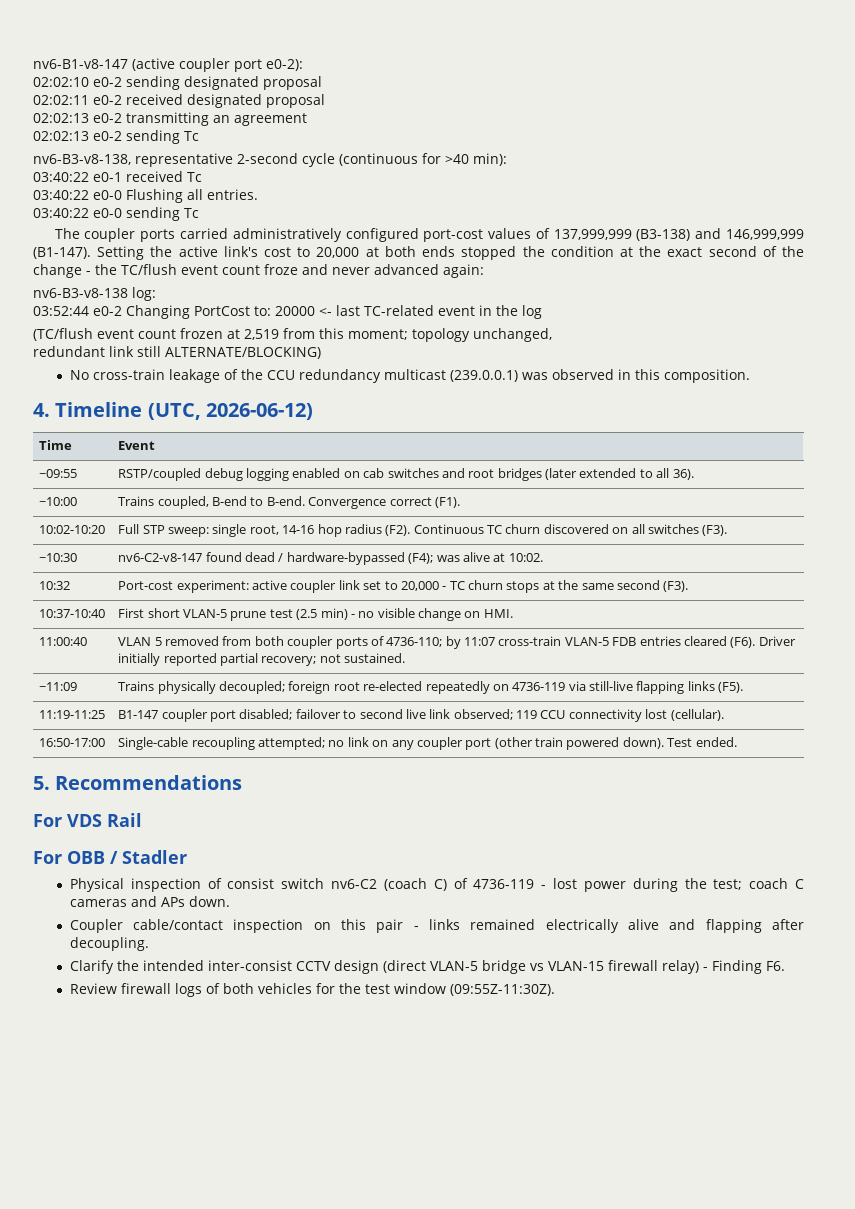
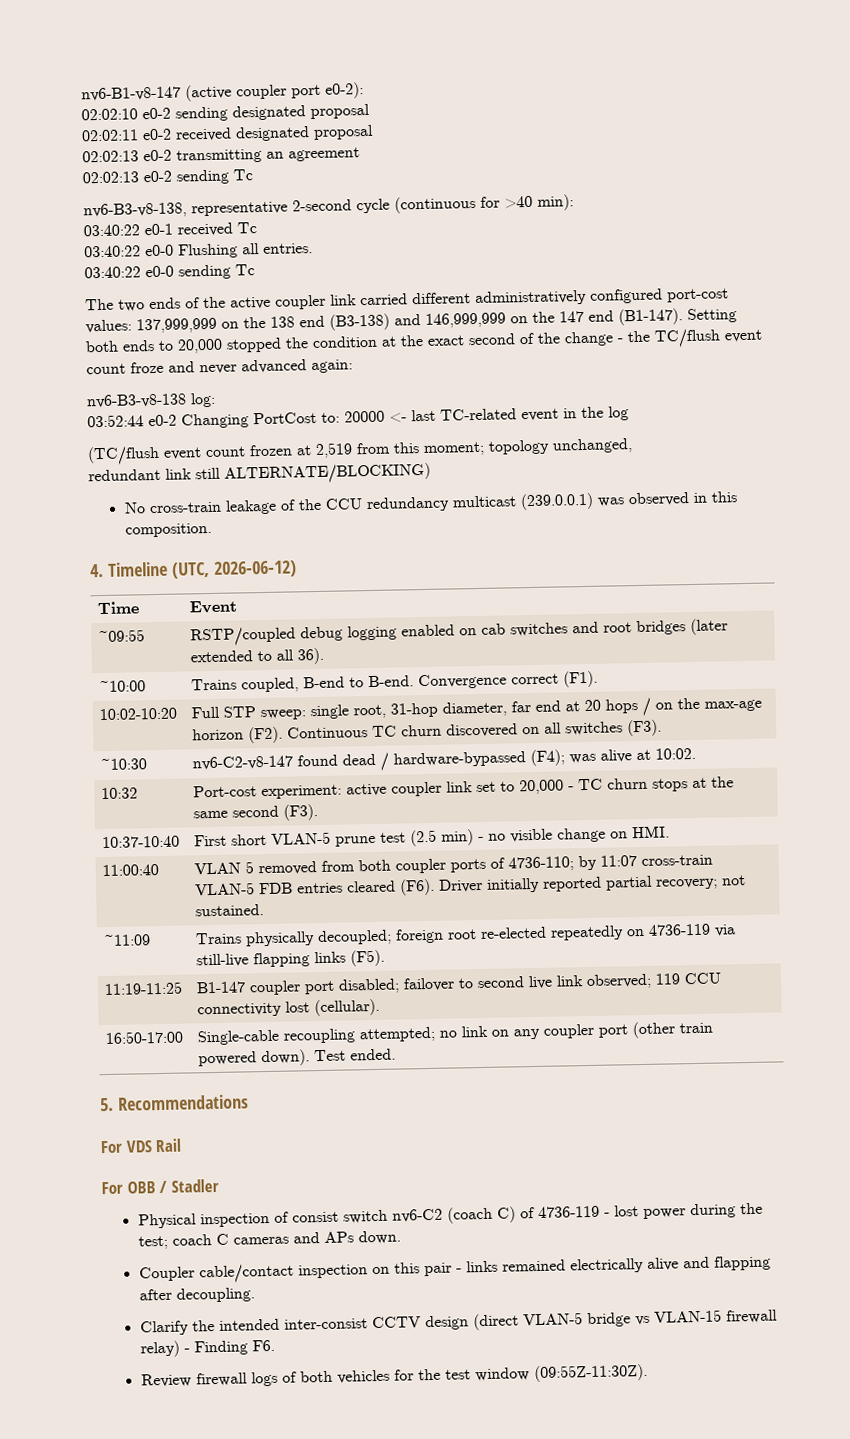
[84,228,804,242] [33,246,456,260] coupler ports carried administratively configured port-cost values of 137,999,999 (B3-138) and 146,999,999 (B1-147). Setting the active link's cost to 20,000 at both ends -> [118,288,729,312] [85,308,737,334] [85,338,223,354] two ends of the active coupler link carried different administratively configured port-cost values: 137,999,999 on the 138 end (B3-138) and 146,999,999 on the 147 end (B1-147). Setting both ends to 20,000
[282,524,382,537] 14-16 hop radius -> [390,697,763,718] [192,728,245,741] 31-hop diameter, far end at 20 hops / on the max-age horizon

